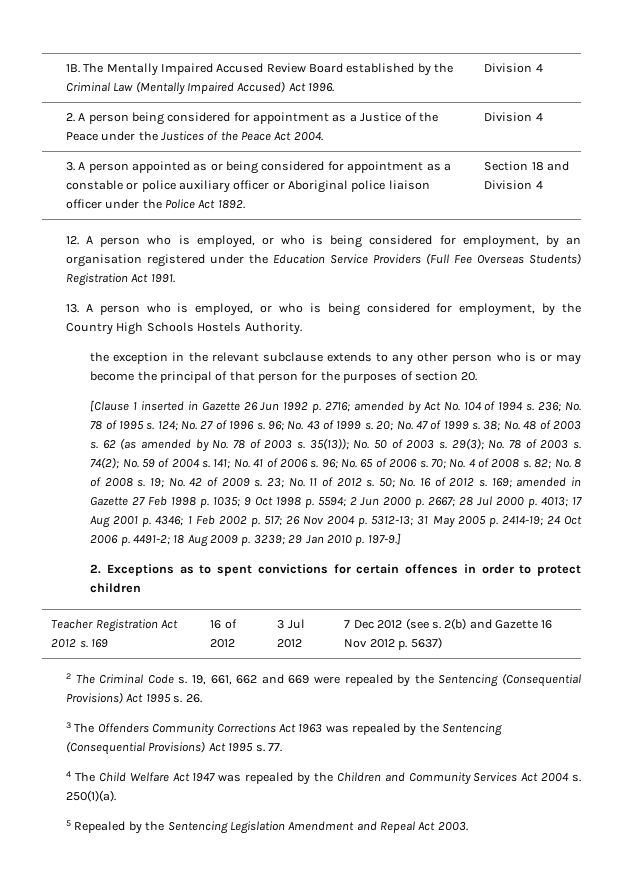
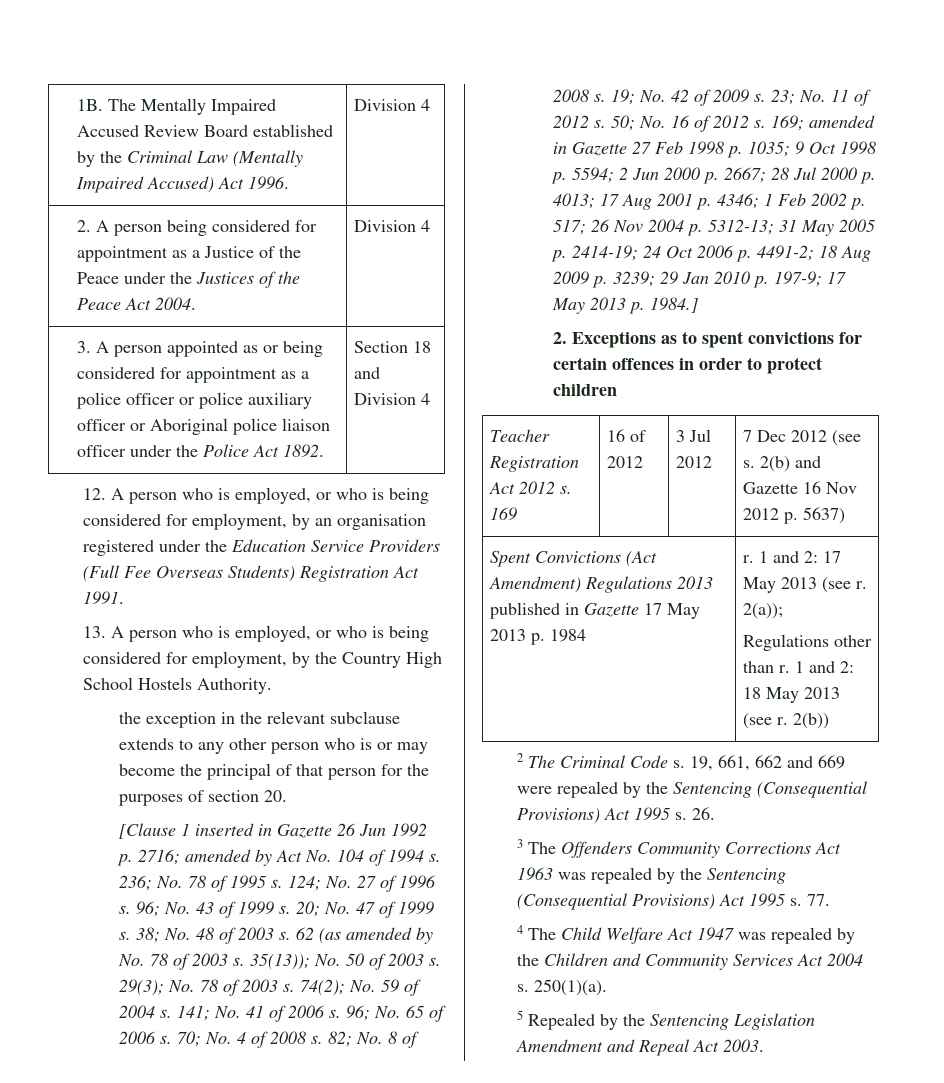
[65,180,123,190] constable -> [76,392,175,409] police officer
[146,322,194,332] Schools -> [83,677,134,690] School
[367,533,401,545] 197-9.] -> [773,271,846,287] [551,297,698,314] 197-9; 17 May 2013 p. 1984.]
(442, 643) none -> [489,551,657,567] [488,576,713,593] [489,602,700,619] [489,629,586,645] [742,551,841,563] [742,577,867,593] [742,603,783,619] [742,634,872,651] [742,661,854,673] [742,687,840,703] [742,713,829,729] // Spent Convictions (Act Amendment) Regulations 2013 published in Gazette 17 May 2013 p. 1984 | r. 1 and 2: 17 May 2013 (see r. 2(a)); // Regulations other than r. 1 and 2: 18 May 2013 (see r. 2(b))

